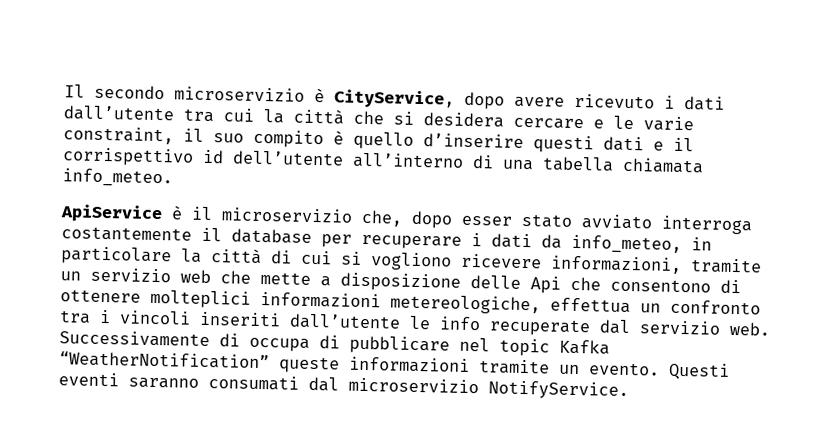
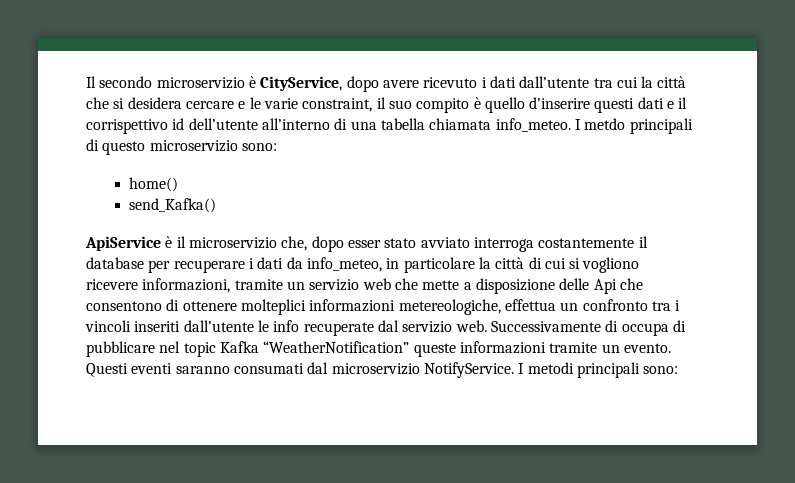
(173, 178) none -> [574,118,693,134] [86,139,277,155] [128,177,178,192] [128,198,216,213] I metdo principali di questo microservizio sono: // home() // send_Kafka()
(629, 390) none -> [518,362,679,378] I metodi principali sono:

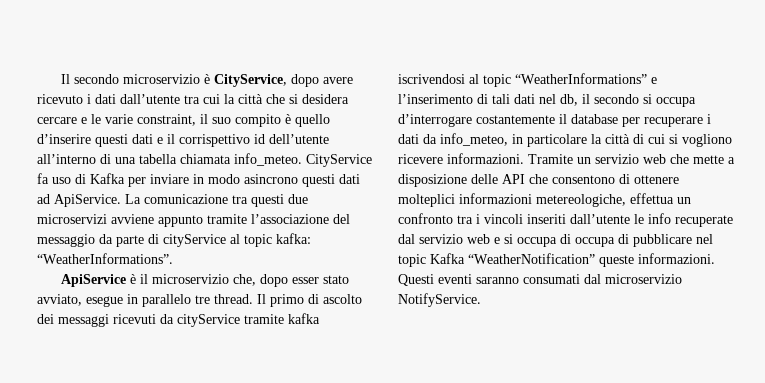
[574,118,693,134] [86,139,277,155] [128,177,178,192] [128,198,216,213] I metdo principali di questo microservizio sono: // home() // send_Kafka() -> [306,154,372,167] [37,173,360,187] [37,194,308,207] [37,214,350,227] [37,233,311,247] [37,253,173,264] CityService fa uso di Kafka per inviare in modo asincrono questi dati ad ApiService. La comunicazione tra questi due microservizi avviene appunto tramite l’associazione del messaggio da parte di cityService al topic kafka: “WeatherInformations”.
[420,237,534,252] avviato interroga -> [37,294,362,307] [37,313,320,327] [398,73,657,87] [398,94,696,107] [398,114,472,127] avviato, esegue in parallelo tre thread. Il primo di ascolto dei messaggi ricevuti da cityService tramite kafka iscrivendosi al topic “WeatherInformations” e l’inserimento di tali dati nel db, il secondo si occupa d’interrogare
[142,278,283,293] informazioni, tramite -> [447,153,573,164] informazioni. Tramite
[593,279,617,294] Api -> [502,174,525,184] API
[455,320,601,332] web. Successivamente -> [467,234,557,247] web e si occupa
[459,341,671,354] informazioni tramite un evento. -> [638,253,715,264] informazioni.
[518,362,679,378] I metodi principali sono: -> (481, 300) none

